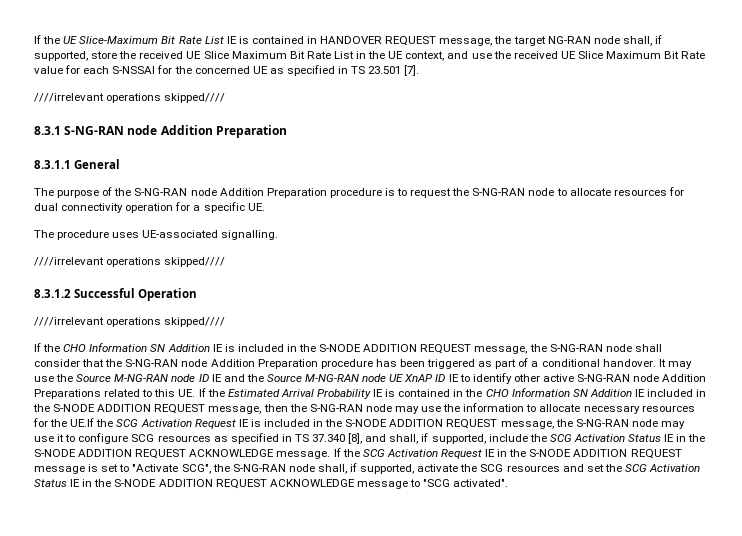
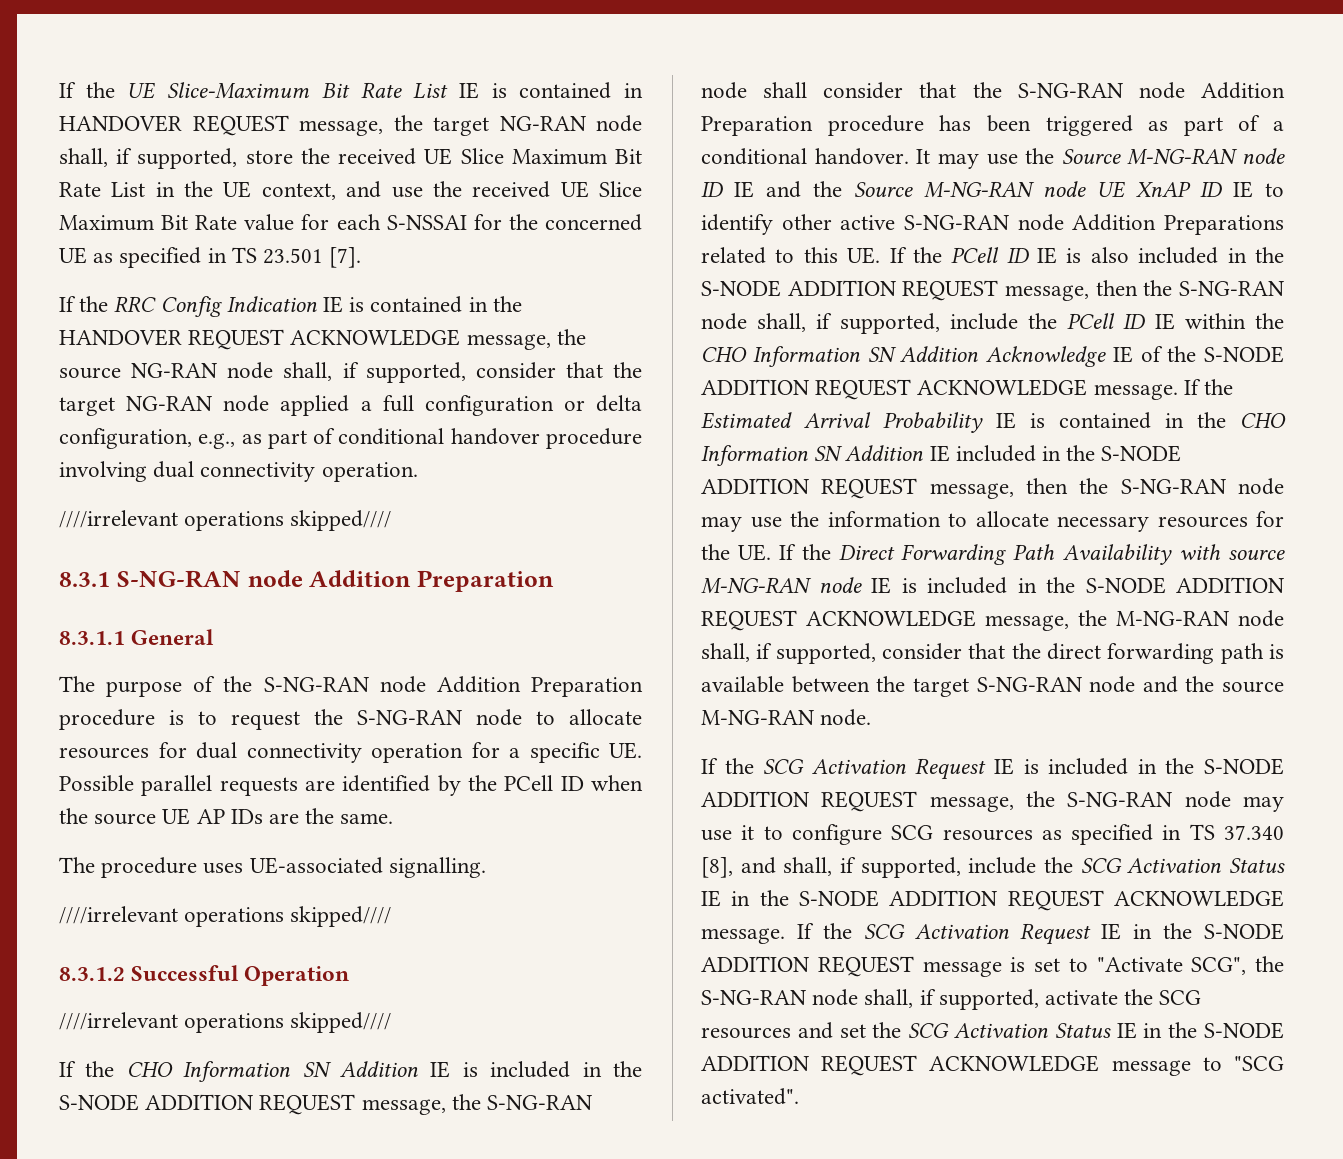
(420, 70) none -> [59,296,522,317] [59,329,586,350] [59,362,642,383] [59,395,642,416] [59,428,642,449] [59,461,418,482] // If the RRC Config Indication IE is contained in the HANDOVER REQUEST ACKNOWLEDGE message, the source NG-RAN node shall, if supported, consider that the target NG-RAN node applied a full configuration or delta configuration, e.g., as part of conditional handover procedure involving dual connectivity operation.
(265, 207) none -> [59,775,643,796] [59,808,394,825] Possible parallel requests are identified by the PCell ID when the source UE AP IDs are the same.
(225, 393) none -> [951,247,1284,264] [701,280,1285,301] [701,313,1284,334] [701,346,1284,367] [701,379,1234,400] PCell ID IE is also included in the S-NODE ADDITION REQUEST message, then the S-NG-RAN node shall, if supported, include the PCell ID IE within the CHO Information SN Addition Acknowledge IE of the S-NODE ADDITION REQUEST ACKNOWLEDGE message. If the
[70,418,95,427] UE.If -> [738,544,1285,565] [701,577,1285,594] [701,610,1284,631] [701,643,1284,664] [701,676,1284,697] [701,709,872,726] [701,758,718,774] UE. If the Direct Forwarding Path Availability with source M-NG-RAN node IE is included in the S-NODE ADDITION REQUEST ACKNOWLEDGE message, the M-NG-RAN node shall, if supported, consider that the direct forwarding path is available between the target S-NG-RAN node and the source M-NG-RAN node. // If

